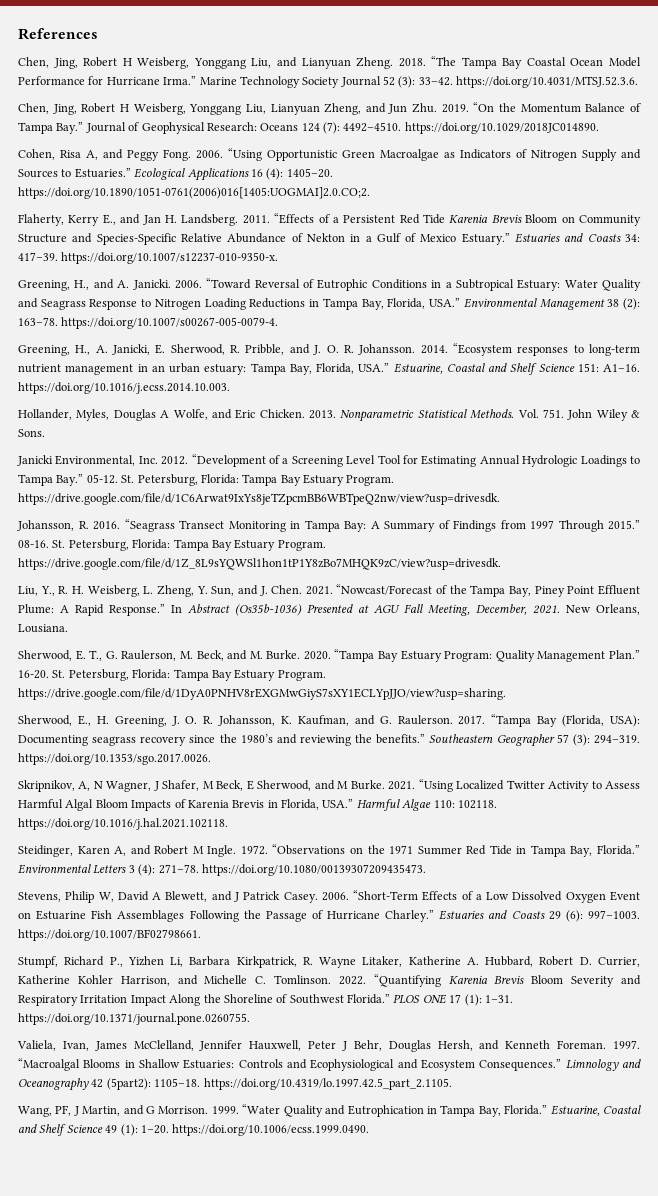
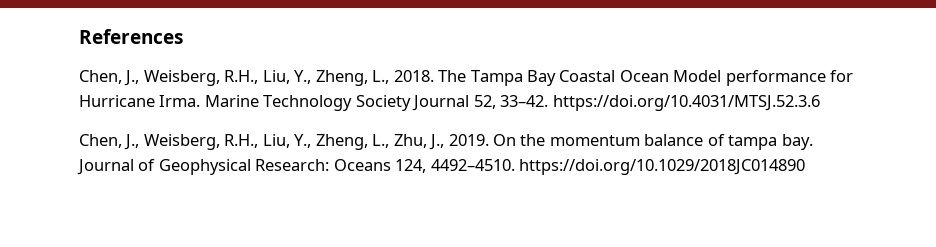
[53,56,457,69] Jing, Robert H Weisberg, Yonggang Liu, and Lianyuan Zheng. 2018. “The -> [124,70,467,86] J., Weisberg, R.H., Liu, Y., Zheng, L., 2018. The
[18,76,85,85] Performance -> [725,70,826,86] performance
[163,76,197,85] Irma.” -> [159,95,201,107] Irma.
[383,76,639,88] [18,102,641,115] [18,122,84,134] 52 (3): 33–42. https://doi.org/10.4031/MTSJ.52.3.6. // Chen, Jing, Robert H Weisberg, Yonggang Liu, Lianyuan Zheng, and Jun Zhu. 2019. “On the Momentum Balance of Tampa Bay.” -> [473,95,820,111] [79,134,813,150] 52, 33–42. https://doi.org/10.4031/MTSJ.52.3.6 // Chen, J., Weisberg, R.H., Liu, Y., Zheng, L., Zhu, J., 2019. On the momentum balance of tampa bay.
[301,122,599,134] [18,148,641,161] [18,168,333,181] [18,187,370,199] [18,213,642,226] [18,233,640,245] [18,252,279,264] [18,278,641,291] [18,298,641,310] [18,317,279,329] [18,343,641,356] [18,363,640,375] [18,382,230,394] [18,409,640,422] [18,429,45,437] [17,454,640,467] [18,474,395,486] [18,493,500,505] [17,519,640,532] [18,539,326,551] [18,558,501,570] [18,584,640,597] [18,604,640,616] [18,624,68,633] [18,649,640,662] [18,669,326,681] [18,688,506,700] [18,714,640,727] [18,734,640,747] [18,753,211,765] [18,779,641,792] [18,799,497,811] [18,818,228,830] [18,844,640,857] [18,864,426,876] [18,890,640,903] [18,910,640,922] [18,929,201,941] [18,956,640,968] [18,974,641,987] [18,994,513,1006] [18,1013,250,1025] [17,1040,640,1052] [18,1058,641,1071] [18,1078,452,1091] [18,1104,641,1117] [18,1124,370,1136] 124 (7): 4492–4510. https://doi.org/10.1029/2018JC014890. // Cohen, Risa A, and Peggy Fong. 2006. “Using Opportunistic Green Macroalgae as Indicators of Nitrogen Supply and Sources to Estuaries.” Ecological Applications 16 (4): 1405–20. https://doi.org/10.1890/1051-0761(2006)016[1405:UOGMAI]2.0.CO;2. // Flaherty, Kerry E., and Jan H. Landsberg. 2011. “Effects of a Persistent Red Tide Karenia Brevis Bloom on Community Structure and Species-Specific Relative Abundance of Nekton in a Gulf of Mexico Estuary.” Estuaries and Coasts 34: 417–39. https://doi.org/10.1007/s12237-010-9350-x. // Greening, H., and A. Janicki. 2006. “Toward Reversal of Eutrophic Conditions in a Subtropical Estuary: Water Quality and Seagrass Response to Nitrogen Loading Reductions in Tampa Bay, Florida, USA.” Environmental Management 38 (2): 163–78. https://doi.org/10.1007/s00267-005-0079-4. // Greening, H., A. Janicki, E. Sherwood, R. Pribble, and J. O. R. Johansson. 2014. “Ecosystem responses to long-term nutrient management in an urban estuary: Tampa Bay, Florida, USA.” Estuarine, Coastal and Shelf Science 151: A1–16. https://doi.org/10.1016/j.ecss.2014.10.003. // Hollander, Myles, Douglas A Wolfe, and Eric Chicken. 2013. Nonparametric Statistical Methods. Vol. 751. John Wiley & Sons. // Janicki Environmental, Inc. 2012. “Development of a Screening Level Tool for Estimating Annual Hydrologic Loadings to Tampa Bay.” 05-12. St. Petersburg, Florida: Tampa Bay Estuary Program. https://drive.google.com/file/d/1C6Arwat9IxYs8jeTZpcmBB6WBTpeQ2nw/view?usp=drivesdk. // Johansson, R. 2016. “Seagrass Transect Monitoring in Tampa Bay: A Summary of Findings from 1997 Through 2015.” 08-16. St. Petersburg, Florida: Tampa Bay Estuary Program. https://drive.google.com/file/d/1Z_8L9sYQWSl1hon1tP1Y8zBo7MHQK9zC/view?usp=drivesdk. // Liu, Y., R. H. Weisberg, L. Zheng, Y. Sun, and J. Chen. 2021. “Nowcast/Forecast of the Tampa Bay, Piney Point Effluent Plume: A Rapid Response.” In Abstract (Os35b-1036) Presented at AGU Fall Meeting, December, 2021. New Orleans, Lousiana. // Sherwood, E. T., G. Raulerson, M. Beck, and M. Burke. 2020. “Tampa Bay Estuary Program: Quality Management Plan.” 16-20. St. Petersburg, Florida: Tampa Bay Estuary Program. https://drive.google.com/file/d/1DyA0PNHV8rEXGMwGiyS7sXY1ECLYpJJO/view?usp=sharing. // Sherwood, E., H. Greening, J. O. R. Johansson, K. Kaufman, and G. Raulerson. 2017. “Tampa Bay (Florida, USA): Documenting seagrass recovery since the 1980’s and reviewing the benefits.” Southeastern Geographer 57 (3): 294–319. https://doi.org/10.1353/sgo.2017.0026. // Skripnikov, A, N Wagner, J Shafer, M Beck, E Sherwood, and M Burke. 2021. “Using Localized Twitter Activity to Assess Harmful Algal Bloom Impacts of Karenia Brevis in Florida, USA.” Harmful Algae 110: 102118. https://doi.org/10.1016/j.hal.2021.102118. // Steidinger, Karen A, and Robert M Ingle. 1972. “Observations on the 1971 Summer Red Tide in Tampa Bay, Florida.” Environmental Letters 3 (4): 271–78. https://doi.org/10.1080/00139307209435473. // Stevens, Philip W, David A Blewett, and J Patrick Casey. 2006. “Short-Term Effects of a Low Dissolved Oxygen Event on Estuarine Fish Assemblages Following the Passage of Hurricane Charley.” Estuaries and Coasts 29 (6): 997–1003. https://doi.org/10.1007/BF02798661. // Stumpf, Richard P., Yizhen Li, Barbara Kirkpatrick, R. Wayne Litaker, Katherine A. Hubbard, Robert D. Currier, Katherine Kohler Harrison, and Michelle C. Tomlinson. 2022. “Quantifying Karenia Brevis Bloom Severity and Respiratory Irritation Impact Along the Shoreline of Southwest Florida.” PLOS ONE 17 (1): 1–31. https://doi.org/10.1371/journal.pone.0260755. // Valiela, Ivan, James McClelland, Jennifer Hauxwell, Peter J Behr, Douglas Hersh, and Kenneth Foreman. 1997. “Macroalgal Blooms in Shallow Estuaries: Controls and Ecophysiological and Ecosystem Consequences.” Limnology and Oceanography 42 (5part2): 1105–18. https://doi.org/10.4319/lo.1997.42.5_part_2.1105. // Wang, PF, J Martin, and G Morrison. 1999. “Water Quality and Eutrophication in Tampa Bay, Florida.” Estuarine, Coastal and Shelf Science 49 (1): 1–20. https://doi.org/10.1006/ecss.1999.0490. -> [395,159,806,175] 124, 4492–4510. https://doi.org/10.1029/2018JC014890

